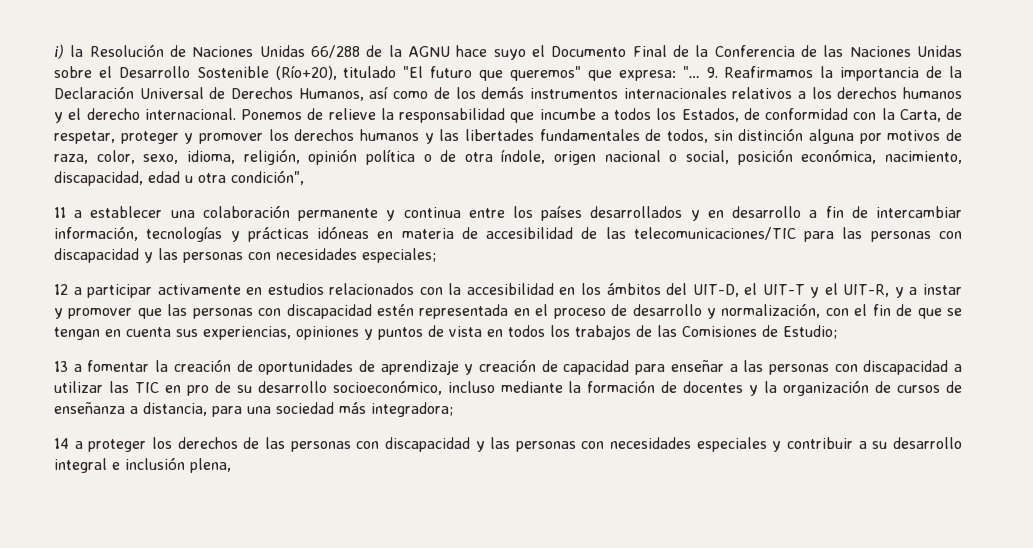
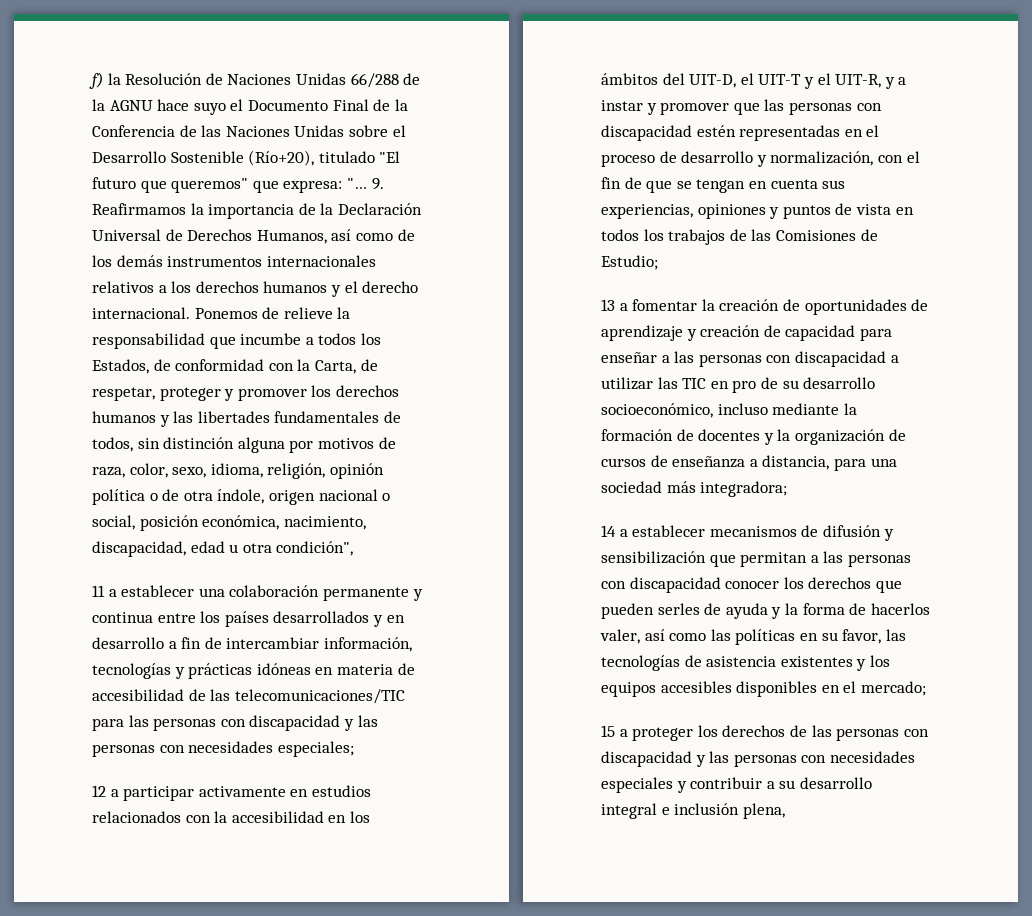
[54,44,64,59] i) -> [89,72,103,89] f)
[419,304,509,319] representada -> [739,125,841,141] representadas
(83, 445) none -> [632,525,894,541] [601,551,911,567] [601,577,902,593] [601,603,930,619] [600,629,906,645] [601,655,890,671] [601,681,926,697] [601,725,628,737] establecer mecanismos de difusión y sensibilización que permitan a las personas con discapacidad conocer los derechos que pueden serles de ayuda y la forma de hacerlos valer, así como las políticas en su favor, las tecnologías de asistencia existentes y los equipos accesibles disponibles en el mercado; // 15 a

